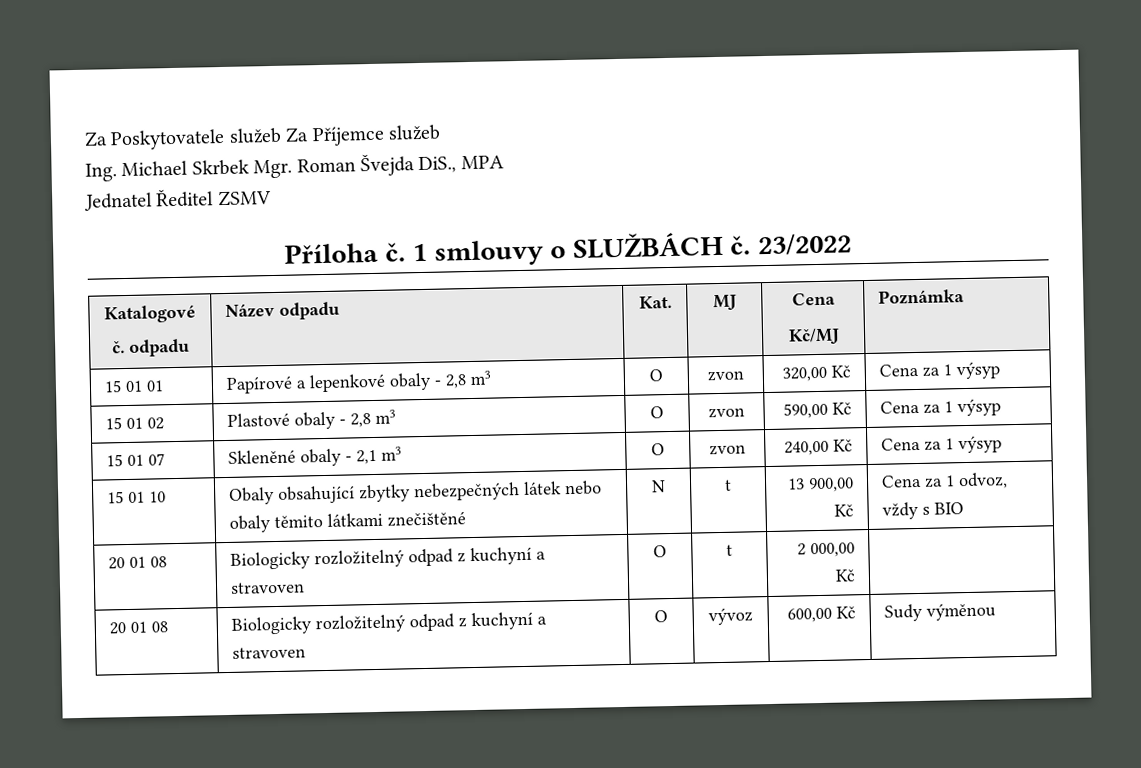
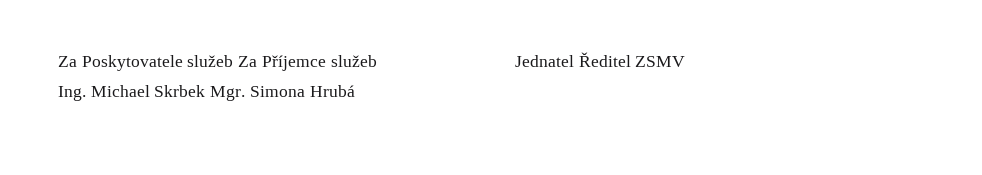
[296,153,504,177] Roman Švejda DiS., MPA -> [249,85,355,97] Simona Hrubá
[284,231,852,267] [104,304,196,324] [112,338,190,357] [225,301,341,320] [638,295,672,309] [712,294,737,312] [791,292,836,306] [787,327,840,346] [878,288,966,305] [104,380,165,393] [226,370,492,394] [649,369,663,382] [707,370,744,382] [781,365,851,382] [879,361,1001,380] [105,417,165,430] [227,409,397,430] [650,406,664,419] [708,407,745,419] [782,402,852,419] [880,398,1002,417] [106,453,166,467] [228,446,403,467] [651,443,665,456] [709,444,746,456] [783,439,853,456] [881,435,1003,454] [107,491,167,504] [229,480,603,505] [229,511,467,533] [651,480,666,493] [724,479,732,491] [786,477,854,493] [833,504,854,517] [881,472,1009,490] [882,501,965,520] [108,556,168,570] [230,546,547,570] [230,581,306,594] [653,545,667,558] [726,544,733,556] [796,542,855,558] [834,569,856,582] [109,621,169,635] [231,611,548,635] [232,646,307,659] [654,610,668,623] [708,607,753,626] [786,606,856,623] [884,602,997,622] // Příloha č. 1 smlouvy o SLUŽBÁCH č. 23/2022 // Katalogové // č. odpadu | Název odpadu | Kat. | MJ | Cena // Kč/MJ | Poznámka // 15 01 01 | Papírové a lepenkové obaly - 2,8 m3 | O | zvon | 320,00 Kč | Cena za 1 výsyp // 15 01 02 | Plastové obaly - 2,8 m3 | O | zvon | 590,00 Kč | Cena za 1 výsyp // 15 01 07 | Skleněné obaly - 2,1 m3 | O | zvon | 240,00 Kč | Cena za 1 výsyp // 15 01 10 | Obaly obsahující zbytky nebezpečných látek nebo obaly těmito látkami znečištěné | N | t | 13 900,00 Kč | Cena za 1 odvoz, vždy s BIO // 20 01 08 | Biologicky rozložitelný odpad z kuchyní a stravoven | O | t | 2 000,00 Kč | // 20 01 08 | Biologicky rozložitelný odpad z kuchyní a stravoven | O | vývoz | 600,00 Kč | Sudy výměnou -> (686, 61) none

